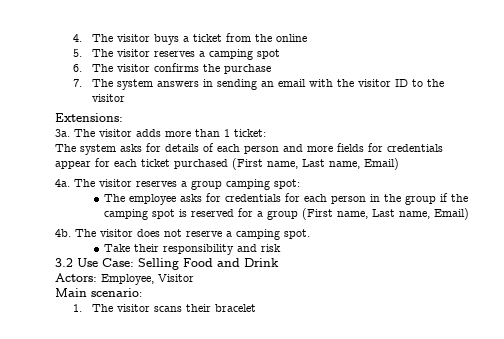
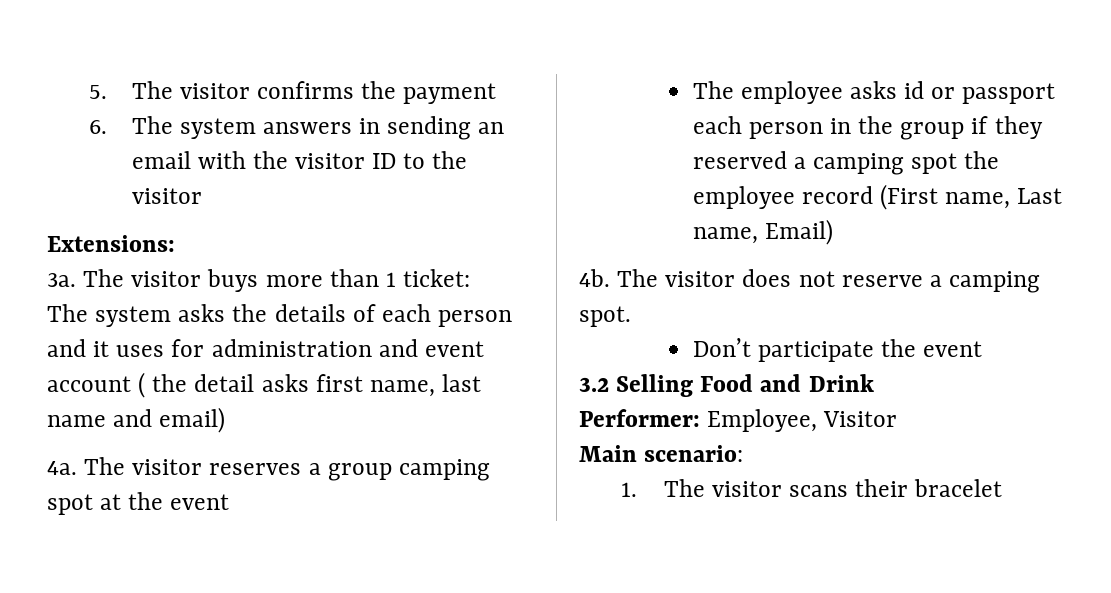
[73,33,307,45] [73,49,280,60] [73,64,83,72] 4. The visitor buys a ticket from the online // 5. The visitor reserves a camping spot // 6. -> [89,85,108,99] 5.
[223,64,271,74] [73,79,83,87] purchase // 7. -> [403,83,497,104] [89,120,108,134] payment // 6.
[136,129,161,137] adds -> [207,269,259,292] buys
[146,143,161,152] for -> [232,304,268,322] the
[307,143,443,152] [55,158,399,170] more fields for credentials appear for each ticket purchased (First name, Last name, Email) -> [93,339,484,357] [47,372,482,398] [47,407,226,433] it uses for administration and event account ( the detail asks first name, last name and email)
[274,179,300,189] spot: -> [47,492,230,515] spot at the event
[206,193,301,202] for credentials for -> [904,81,1056,104] id or passport
[451,194,469,202] [104,208,299,220] the camping spot is reserved for a group -> [994,116,1043,139] [692,151,1000,175] [692,186,873,209] they reserved a camping spot the employee record
[104,244,282,255] Take their responsibility and risk -> [692,338,983,362] Don’t participate the event
[77,258,134,267] Use Case: -> (609, 384) none
[55,273,97,282] Actors: -> [579,409,700,427] Performer:

